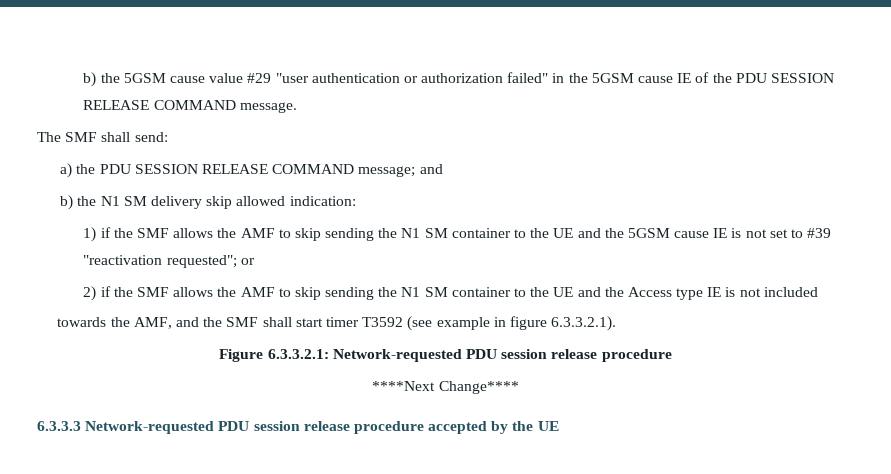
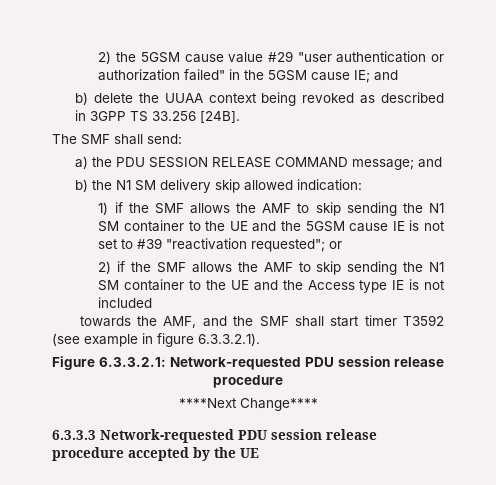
[83,72,97,87] b) -> [98,51,112,64] 2)
[677,72,834,83] [83,100,297,113] IE of the PDU SESSION RELEASE COMMAND message. -> [354,70,399,83] [75,92,444,106] [75,110,241,123] IE; and // b) delete the UUAA context being revoked as described in 3GPP TS 33.256 [24B].

